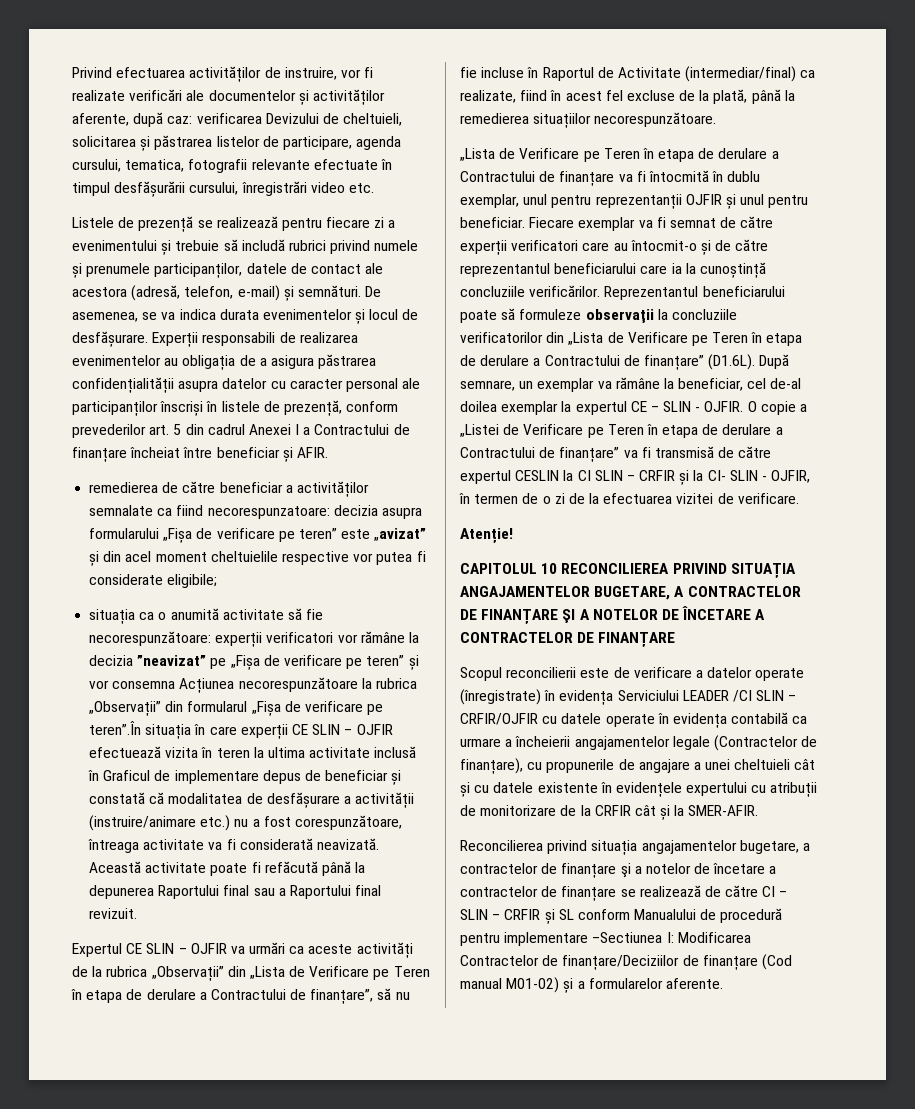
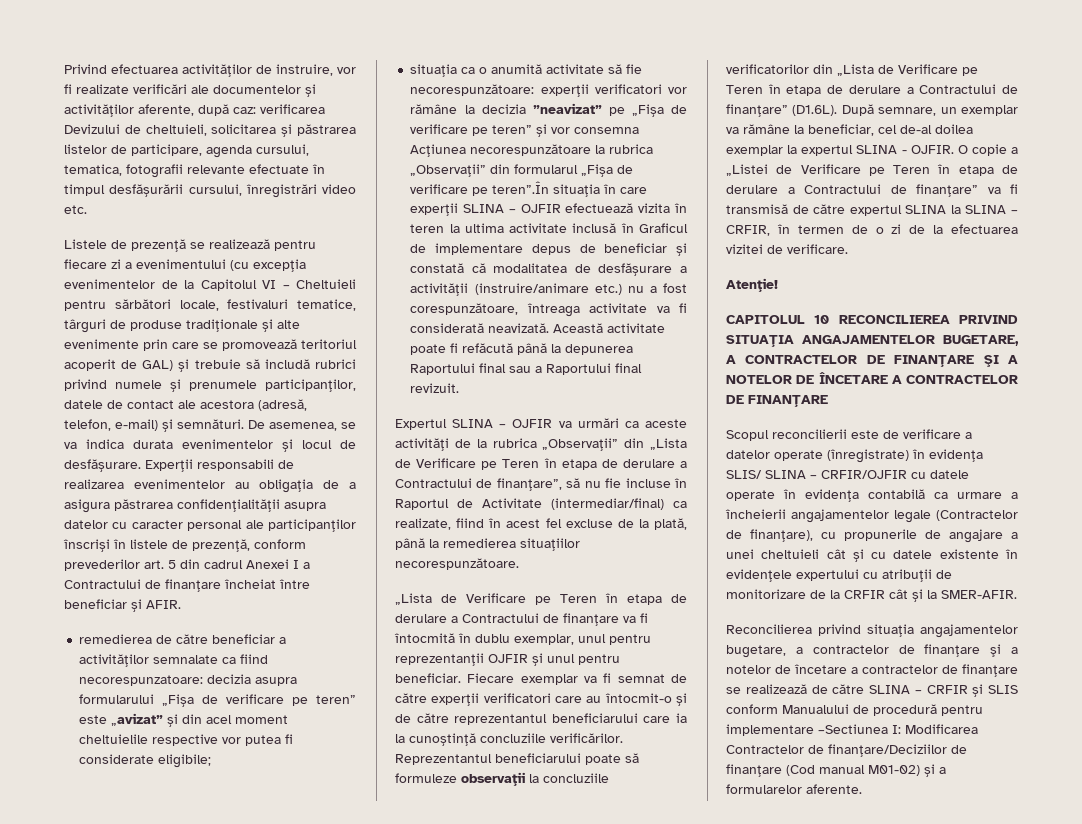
(157, 245) none -> [230,259,306,272] [64,279,356,291] [64,299,356,311] [64,319,300,333] [64,339,357,351] [64,359,174,371] (cu excepția evenimentelor de la Capitolul VI – Cheltuieli pentru sărbători locale, festivaluri tematice, târguri de produse tradiționale și alte evenimente prin care se promovează teritoriul acoperit de GAL)
[291,724,341,735] CE SLIN -> [463,204,505,213] SLINA
[126,943,175,954] CE SLIN -> [452,419,494,428] SLINA
[630,401,692,412] CE – SLIN -> [856,145,898,154] SLINA
[515,470,811,485] CESLIN la CI SLIN – CRFIR și la CI- SLIN - OJFIR, -> [905,205,1018,214] [726,225,770,236] SLINA la SLINA – CRFIR,
[617,690,785,702] Serviciului LEADER /CI SLIN -> [726,470,806,479] SLIS/ SLINA
[762,886,788,897] [460,909,574,924] CI – SLIN – CRFIR și SL -> [869,684,1018,697] SLINA – CRFIR și SLIS

